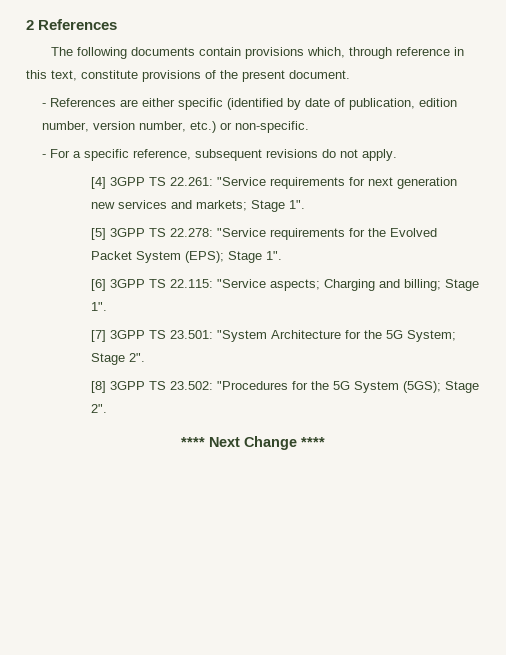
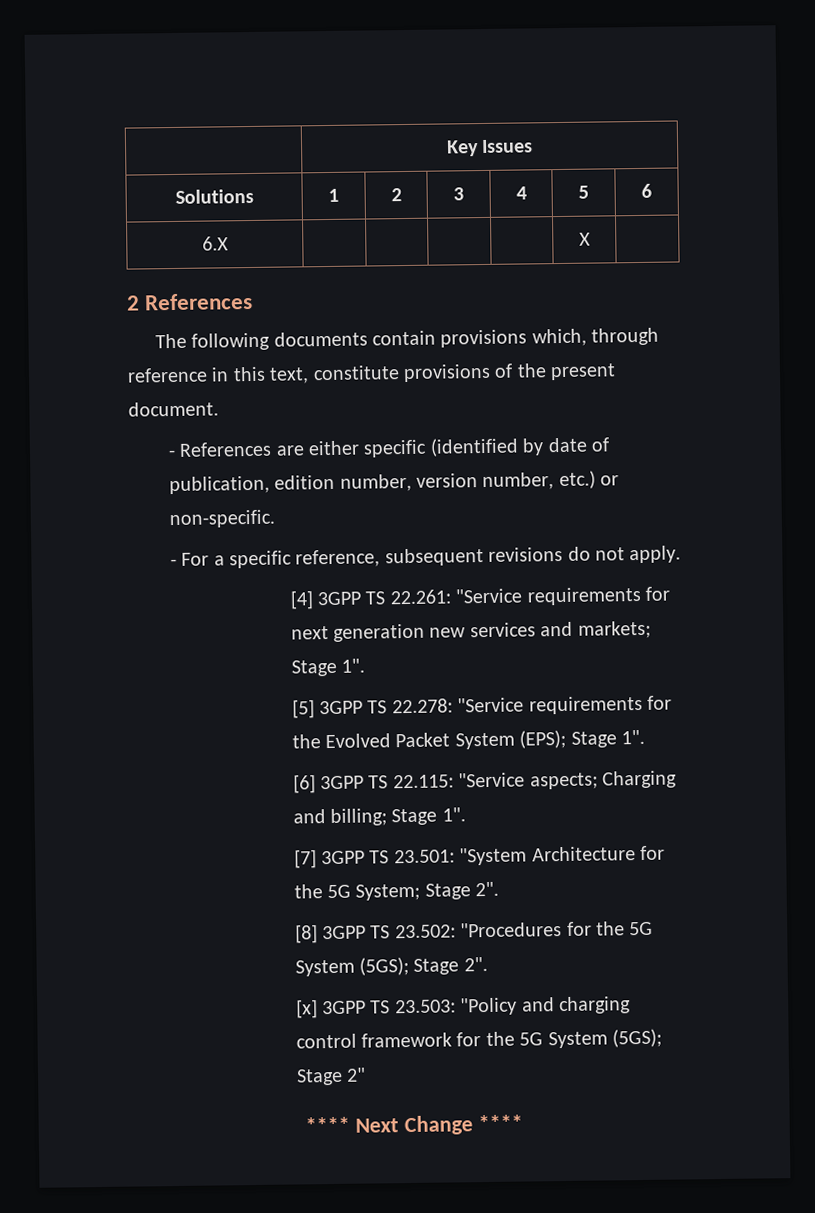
(26, 25) none -> [445,139,534,157] [174,188,254,204] [328,188,339,202] [390,188,402,202] [453,187,464,201] [515,186,527,200] [578,185,589,199] [641,183,652,198] [202,236,229,251] [579,232,591,246] | Key Issues // Solutions | 1 | 2 | 3 | 4 | 5 | 6 // 6.X | | | | | X | //
(108, 408) none -> [295,996,631,1019] [295,1028,662,1049] [295,1067,366,1086] // [x] 3GPP TS 23.503: "Policy and charging control framework for the 5G System (5GS); Stage 2"

